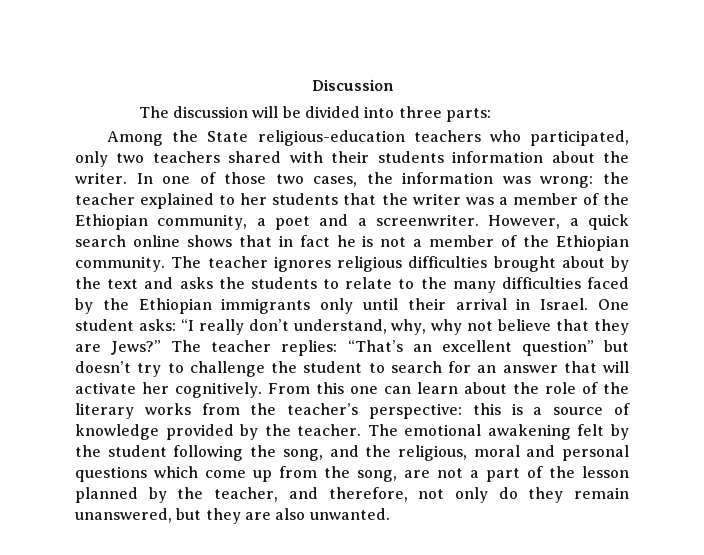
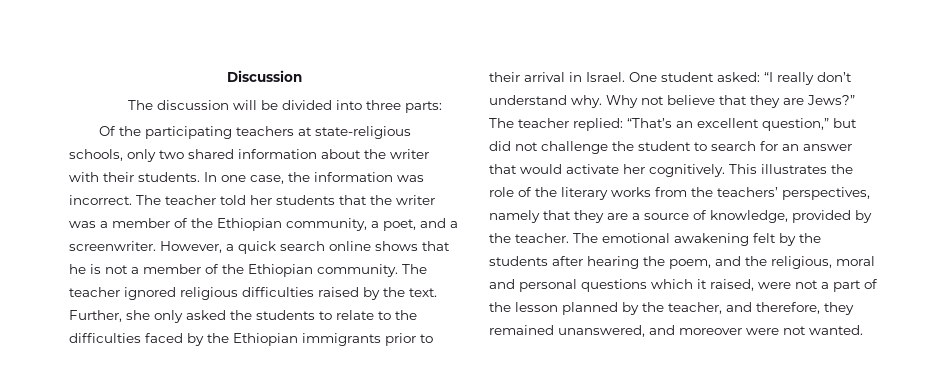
[106,130,629,146] [75,151,630,167] [75,172,629,188] [75,193,236,209] Among the State religious-education teachers who participated, only two teachers shared with their students information about the writer. In one of those two cases, the information was wrong: the teacher explained to -> [99,126,412,139] [69,149,429,162] [69,172,424,184] [69,195,246,205] Of the participating teachers at state-religious schools, only two shared information about the writer with their students. In one case, the information was incorrect. The teacher told
[275,216,310,230] poet -> [383,219,416,231] poet,
[278,235,330,247] in fact -> (450, 246) none
[273,256,331,272] ignores -> [124,287,176,300] ignored
[493,256,629,272] [75,277,213,289] brought about by the text and asks -> [318,287,437,300] [69,310,226,323] raised by the text. Further, she only asked
[452,281,496,293] many -> (417, 315) none
[320,298,399,314] only until -> [385,333,433,346] prior to
[138,319,176,331] asks: -> [717,72,760,82] asked:
[293,319,463,335] understand, why, why -> [489,95,638,108] understand why. Why
[281,340,338,356] replies: -> [573,118,623,131] replied:
[521,340,629,356] [75,361,184,377] question” but doesn’t try to -> [762,118,857,131] [489,141,538,151] question,” but did not
[603,361,629,373] will -> [520,164,562,174] would
[268,382,507,394] From this one can learn about -> [729,164,827,174] This illustrates
[287,403,523,419] teacher’s perspective: this is -> [717,187,870,200] [489,210,628,223] teachers’ perspectives, namely that they are
[75,424,159,440] knowledge -> [710,210,788,223] knowledge,
[107,445,323,461] student following the song, -> [489,256,711,269] students after hearing the poem,
[205,466,430,482] come up from the song, are -> [697,279,791,291] it raised, were
[418,487,629,503] [75,508,390,524] not only do they remain unanswered, but they are also unwanted. -> [824,302,854,315] [489,325,863,337] they remained unanswered, and moreover were not wanted.

